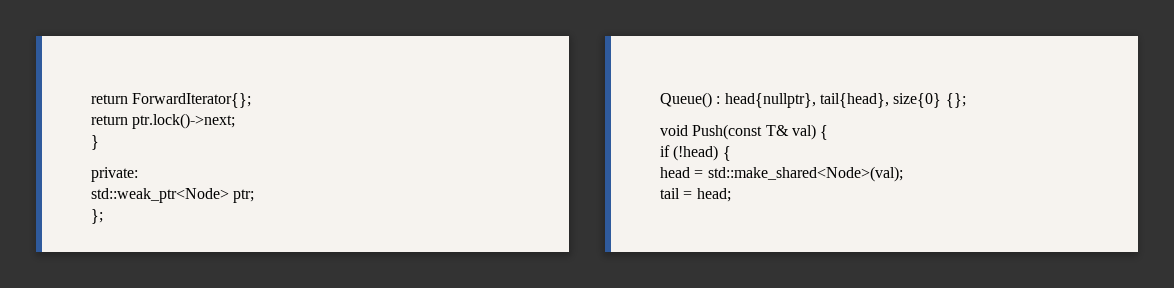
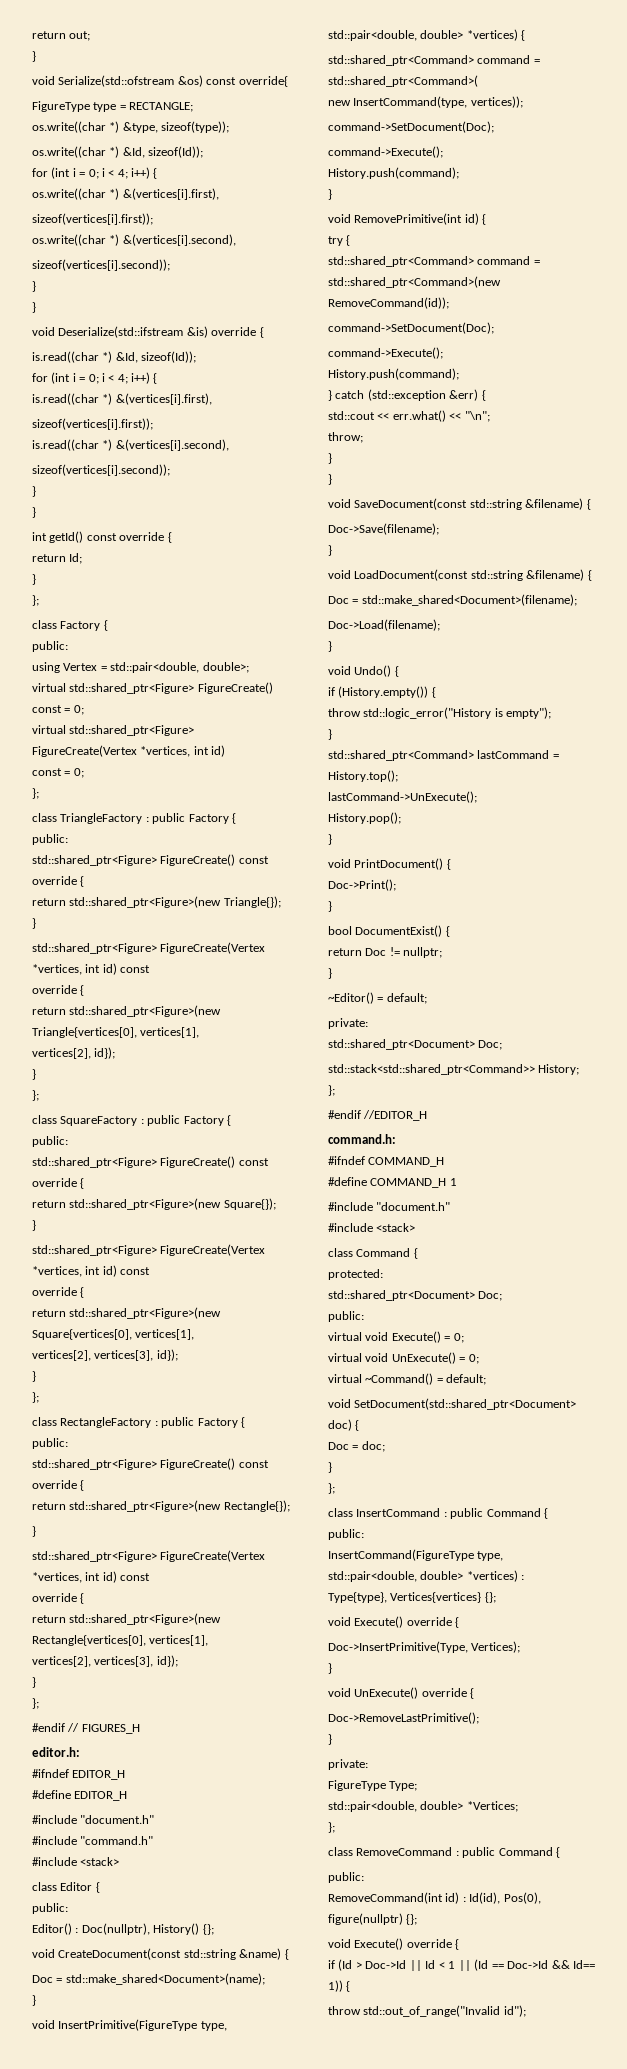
[91,93,252,108] [91,113,236,129] [91,135,99,150] [91,167,138,182] [91,188,255,203] [91,209,103,224] [660,92,966,108] [660,124,829,140] [660,145,731,161] [660,166,903,182] [660,188,731,202] return ForwardIterator{}; // return ptr.lock()->next; // } // private: // std::weak_ptr<Node> ptr; // }; // Queue() : head{nullptr}, tail{head}, size{0} {}; // void Push(const T& val) { // if (!head) { // head = std::make_shared<Node>(val); // tail = head; -> [32,31,91,41] [32,51,36,62] [32,75,288,87] [32,101,194,112] [32,121,230,133] [32,146,204,158] [32,167,158,179] [32,188,219,200] [32,213,153,225] [32,234,236,246] [32,259,170,271] [32,281,36,292] [32,302,36,313] [32,326,264,338] [32,351,197,363] [32,372,158,384] [32,393,212,405] [32,418,153,430] [32,439,229,451] [32,464,170,476] [32,486,36,497] [32,507,36,518] [32,531,172,543] [32,553,83,564] [32,574,36,585] [32,595,39,606] [32,620,108,631] [32,641,68,652] [32,662,249,673] [32,682,273,694] [32,705,84,715] [32,725,195,736] [32,745,226,757] [32,768,84,778] [32,788,39,799] [32,813,236,824] [32,834,68,845] [32,854,269,866] [32,876,85,887] [32,896,281,908] [32,918,36,929] [32,942,266,954] [32,963,151,975] [32,985,85,996] [32,1005,222,1017] [32,1027,200,1038] [32,1047,116,1059] [32,1069,36,1080] [32,1090,39,1101] [32,1115,231,1126] [32,1136,68,1147] [32,1156,269,1168] [32,1178,85,1189] [32,1198,276,1210] [32,1220,36,1231] [32,1244,266,1256] [32,1265,151,1277] [32,1287,85,1298] [32,1307,222,1319] [32,1329,195,1340] [32,1349,178,1361] [32,1371,36,1382] [32,1392,39,1403] [32,1417,245,1428] [32,1438,68,1449] [32,1458,269,1470] [32,1480,85,1491] [32,1500,290,1512] [32,1526,36,1537] [32,1550,266,1562] [32,1571,151,1583] [32,1593,85,1604] [32,1613,222,1625] [32,1635,209,1646] [32,1655,178,1667] [32,1677,36,1688] [32,1698,39,1709] [32,1723,140,1734] [32,1747,80,1757] [32,1769,126,1780] [32,1790,128,1801] [32,1815,155,1824] [32,1836,154,1845] [32,1857,120,1866] [32,1882,100,1893] [32,1903,68,1914] [32,1923,214,1935] [32,1948,289,1960] [32,1973,265,1985] [32,1995,36,2006] [32,2019,227,2031] [328,29,526,41] [328,55,540,66] [328,75,478,87] [328,96,523,108] [328,121,494,133] [328,146,443,158] [328,167,459,179] [328,189,332,200] [328,213,487,225] [328,235,351,246] [328,256,540,267] [328,276,501,288] [328,297,449,309] [328,322,494,334] [328,347,443,359] [328,368,459,380] [328,389,486,401] [328,410,490,422] [328,432,363,443] [328,453,332,464] [328,474,332,485] [328,498,591,510] [328,523,439,535] [328,545,332,556] [328,569,592,581] [328,594,577,606] [328,619,440,631] [328,641,332,652] [328,665,399,677] [328,686,436,698] [328,707,552,719] [328,729,332,740] [328,750,559,761] [328,770,398,782] [328,791,477,803] [328,812,401,824] [328,834,332,845] [328,858,451,870] [328,879,396,891] [328,901,332,912] [328,925,450,937] [328,947,443,958] [328,968,332,979] [328,992,427,1004] [328,1018,368,1029] [328,1039,503,1050] [328,1064,580,1075] [328,1085,335,1096] [328,1110,428,1121] [328,1134,396,1144] [328,1156,445,1167] [328,1177,457,1188] [328,1202,451,1211] [328,1223,416,1232] [328,1248,418,1259] [328,1269,383,1280] [328,1290,503,1301] [328,1311,364,1322] [328,1331,464,1343] [328,1352,479,1364] [328,1373,487,1385] [328,1398,577,1410] [328,1419,360,1431] [328,1441,385,1452] [328,1462,332,1473] [328,1483,335,1494] [328,1508,548,1519] [328,1529,364,1540] [328,1549,504,1561] [328,1570,525,1582] [328,1592,496,1603] [328,1616,460,1628] [328,1641,521,1653] [328,1663,332,1674] [328,1687,475,1699] [328,1712,479,1724] [328,1734,332,1745] [328,1759,368,1770] [328,1780,418,1791] [328,1801,518,1812] [328,1822,335,1833] [328,1847,560,1858] [328,1872,364,1883] [328,1892,541,1904] [328,1913,418,1925] [328,1938,460,1950] [328,1959,595,1971] [328,1980,351,1992] [328,2005,526,2017] return out; // } // void Serialize(std::ofstream &os) const override{ // FigureType type = RECTANGLE; // os.write((char *) &type, sizeof(type)); // os.write((char *) &Id, sizeof(Id)); // for (int i = 0; i < 4; i++) { // os.write((char *) &(vertices[i].first), // sizeof(vertices[i].first)); // os.write((char *) &(vertices[i].second), // sizeof(vertices[i].second)); // } // } // void Deserialize(std::ifstream &is) override { // is.read((char *) &Id, sizeof(Id)); // for (int i = 0; i < 4; i++) { // is.read((char *) &(vertices[i].first), // sizeof(vertices[i].first)); // is.read((char *) &(vertices[i].second), // sizeof(vertices[i].second)); // } // } // int getId() const override { // return Id; // } // }; // class Factory { // public: // using Vertex = std::pair<double, double>; // virtual std::shared_ptr<Figure> FigureCreate() const = 0; // virtual std::shared_ptr<Figure> FigureCreate(Vertex *vertices, int id) // const = 0; // }; // class TriangleFactory : public Factory { // public: // std::shared_ptr<Figure> FigureCreate() const override { // return std::shared_ptr<Figure>(new Triangle{}); // } // std::shared_ptr<Figure> FigureCreate(Vertex *vertices, int id) const // override { // return std::shared_ptr<Figure>(new Triangle{vertices[0], vertices[1], // vertices[2], id}); // } // }; // class SquareFactory : public Factory { // public: // std::shared_ptr<Figure> FigureCreate() const override { // return std::shared_ptr<Figure>(new Square{}); // } // std::shared_ptr<Figure> FigureCreate(Vertex *vertices, int id) const // override { // return std::shared_ptr<Figure>(new Square{vertices[0], vertices[1], // vertices[2], vertices[3], id}); // } // }; // class RectangleFactory : public Factory { // public: // std::shared_ptr<Figure> FigureCreate() const override { // return std::shared_ptr<Figure>(new Rectangle{}); // } // std::shared_ptr<Figure> FigureCreate(Vertex *vertices, int id) const // override { // return std::shared_ptr<Figure>(new Rectangle{vertices[0], vertices[1], // vertices[2], vertices[3], id}); // } // }; // #endif // FIGURES_H // editor.h: // #ifndef EDITOR_H // #define EDITOR_H // #include "document.h" // #include "command.h" // #include <stack> // class Editor { // public: // Editor() : Doc(nullptr), History() {}; // void CreateDocument(const std::string &name) { // Doc = std::make_shared<Document>(name); // } // void InsertPrimitive(FigureType type, std::pair<double, double> *vertices) { // std::shared_ptr<Command> command = std::shared_ptr<Command>( // new InsertCommand(type, vertices)); // command->SetDocument(Doc); // command->Execute(); // History.push(command); // } // void RemovePrimitive(int id) { // try { // std::shared_ptr<Command> command = std::shared_ptr<Command>(new RemoveCommand(id)); // command->SetDocument(Doc); // command->Execute(); // History.push(command); // } catch (std::exception &err) { // std::cout << err.what() << "\n"; // throw; // } // } // void SaveDocument(const std::string &filename) { // Doc->Save(filename); // } // void LoadDocument(const std::string &filename) { // Doc = std::make_shared<Document>(filename); // Doc->Load(filename); // } // void Undo() { // if (History.empty()) { // throw std::logic_error("History is empty"); // } // std::shared_ptr<Command> lastCommand = History.top(); // lastCommand->UnExecute(); // History.pop(); // } // void PrintDocument() { // Doc->Print(); // } // bool DocumentExist() { // return Doc != nullptr; // } // ~Editor() = default; // private: // std::shared_ptr<Document> Doc; // std::stack<std::shared_ptr<Command>> History; // }; // #endif //EDITOR_H // command.h: // #ifndef COMMAND_H // #define COMMAND_H 1 // #include "document.h" // #include <stack> // class Command { // protected: // std::shared_ptr<Document> Doc; // public: // virtual void Execute() = 0; // virtual void UnExecute() = 0; // virtual ~Command() = default; // void SetDocument(std::shared_ptr<Document> doc) { // Doc = doc; // } // }; // class InsertCommand : public Command { // public: // InsertCommand(FigureType type, std::pair<double, double> *vertices) : // Type{type}, Vertices{vertices} {}; // void Execute() override { // Doc->InsertPrimitive(Type, Vertices); // } // void UnExecute() override { // Doc->RemoveLastPrimitive(); // } // private: // FigureType Type; // std::pair<double, double> *Vertices; // }; // class RemoveCommand : public Command { // public: // RemoveCommand(int id) : Id(id), Pos(0), figure(nullptr) {}; // void Execute() override { // if (Id > Doc->Id || Id < 1 || (Id == Doc->Id && Id== 1)) { // throw std::out_of_range("Invalid id");

